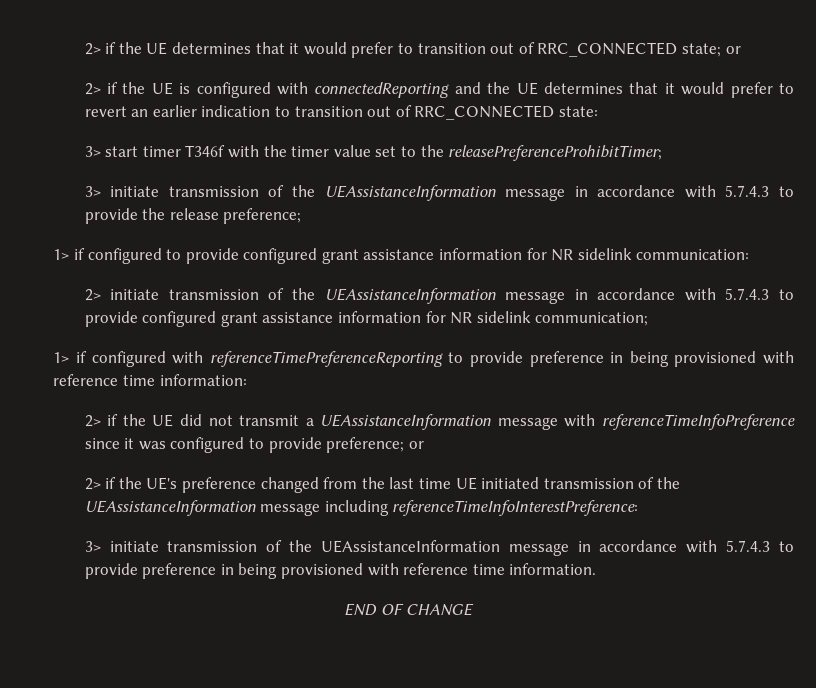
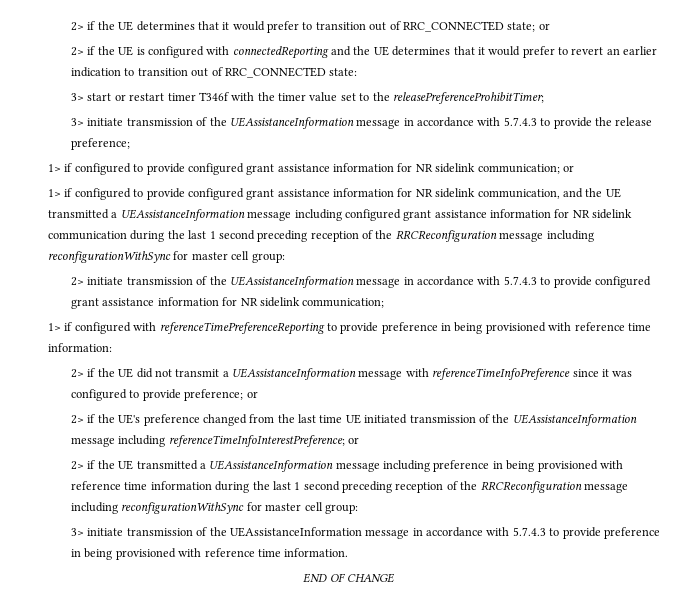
(139, 151) none -> [114,93,165,101] or restart
[636,249,750,260] communication: -> [477,164,574,174] [48,188,621,200] [48,209,633,221] [48,230,594,242] [48,251,285,263] communication; or // 1> if configured to provide configured grant assistance information for NR sidelink communication, and the UE transmitted a UEAssistanceInformation message including configured grant assistance information for NR sidelink communication during the last 1 second preceding reception of the RRCReconfiguration message including reconfigurationWithSync for master cell group:
[392,500,639,516] referenceTimeInfoInterestPreference: -> [168,435,360,447] [71,460,623,472] [71,481,628,493] [71,502,358,514] referenceTimeInfoInterestPreference; or // 2> if the UE transmitted a UEAssistanceInformation message including preference in being provisioned with reference time information during the last 1 second preceding reception of the RRCReconfiguration message including reconfigurationWithSync for master cell group:

